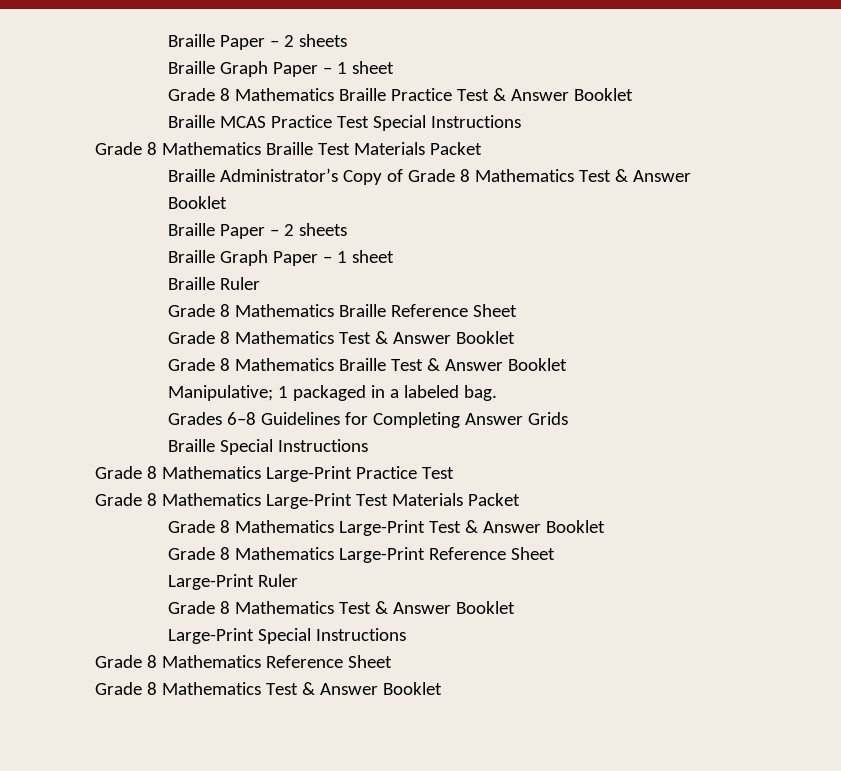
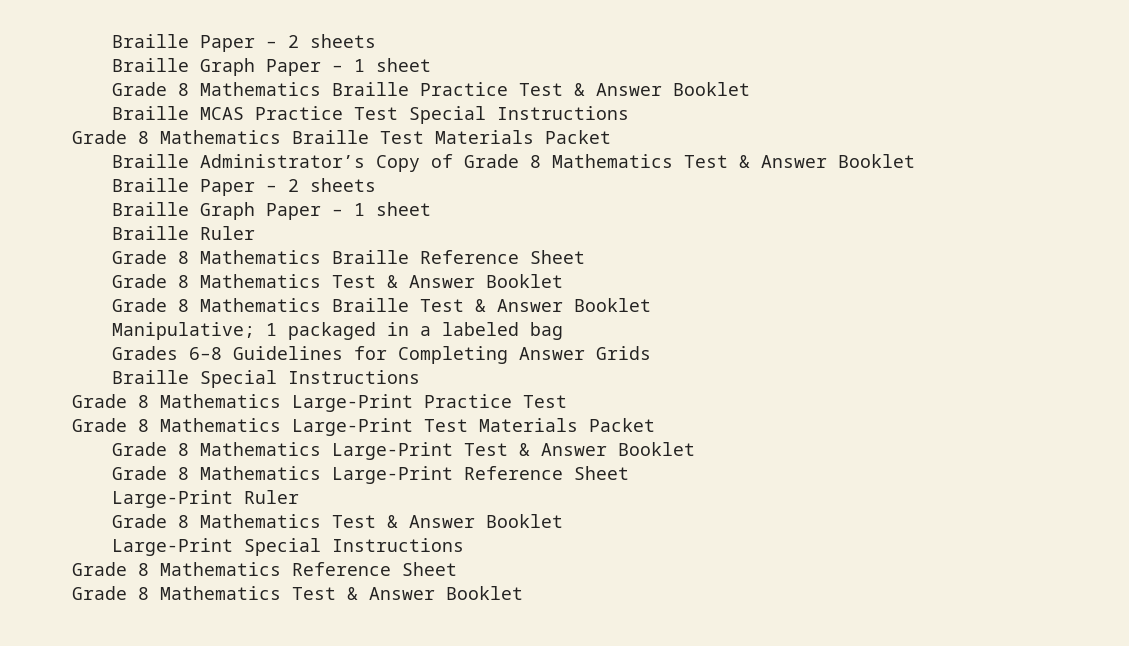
[464,385,498,401] bag. -> [529,322,563,340] bag

